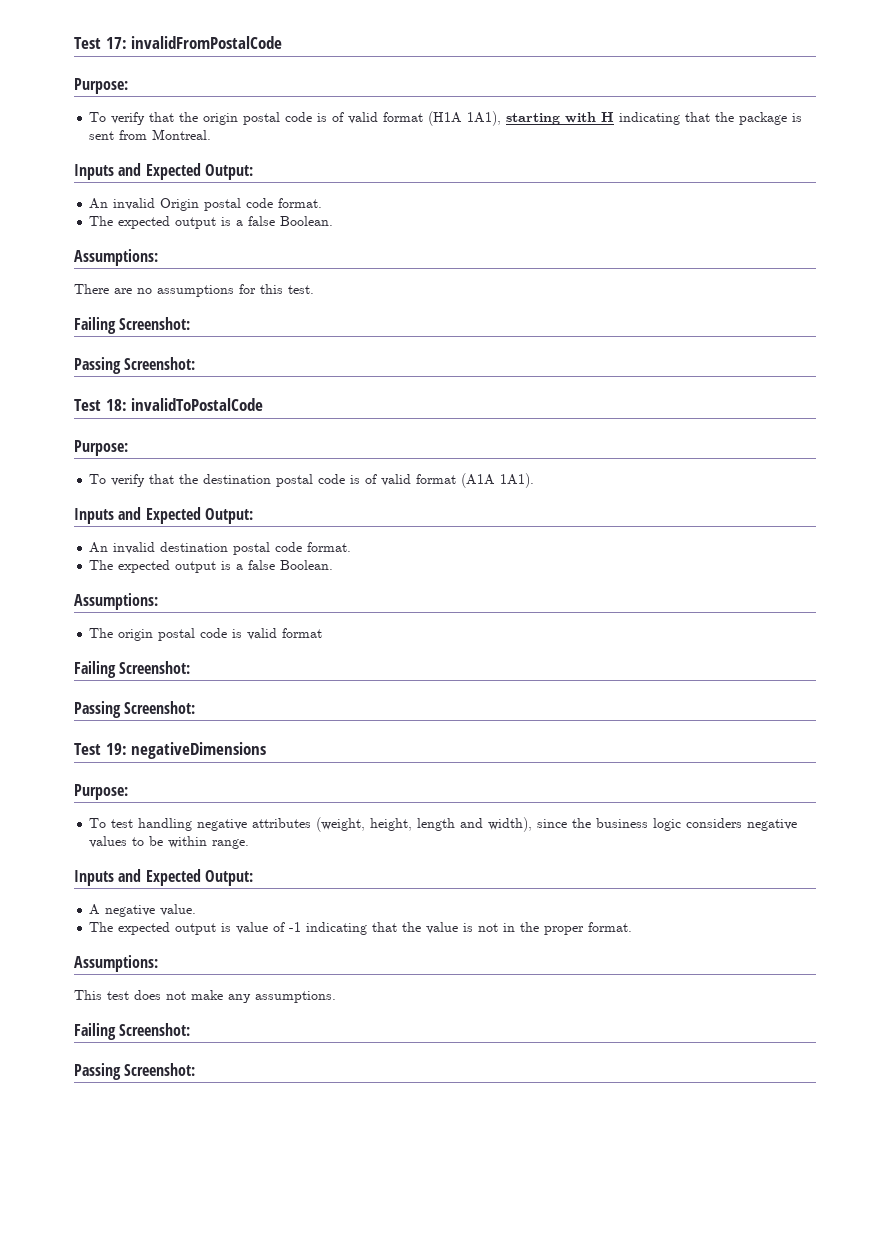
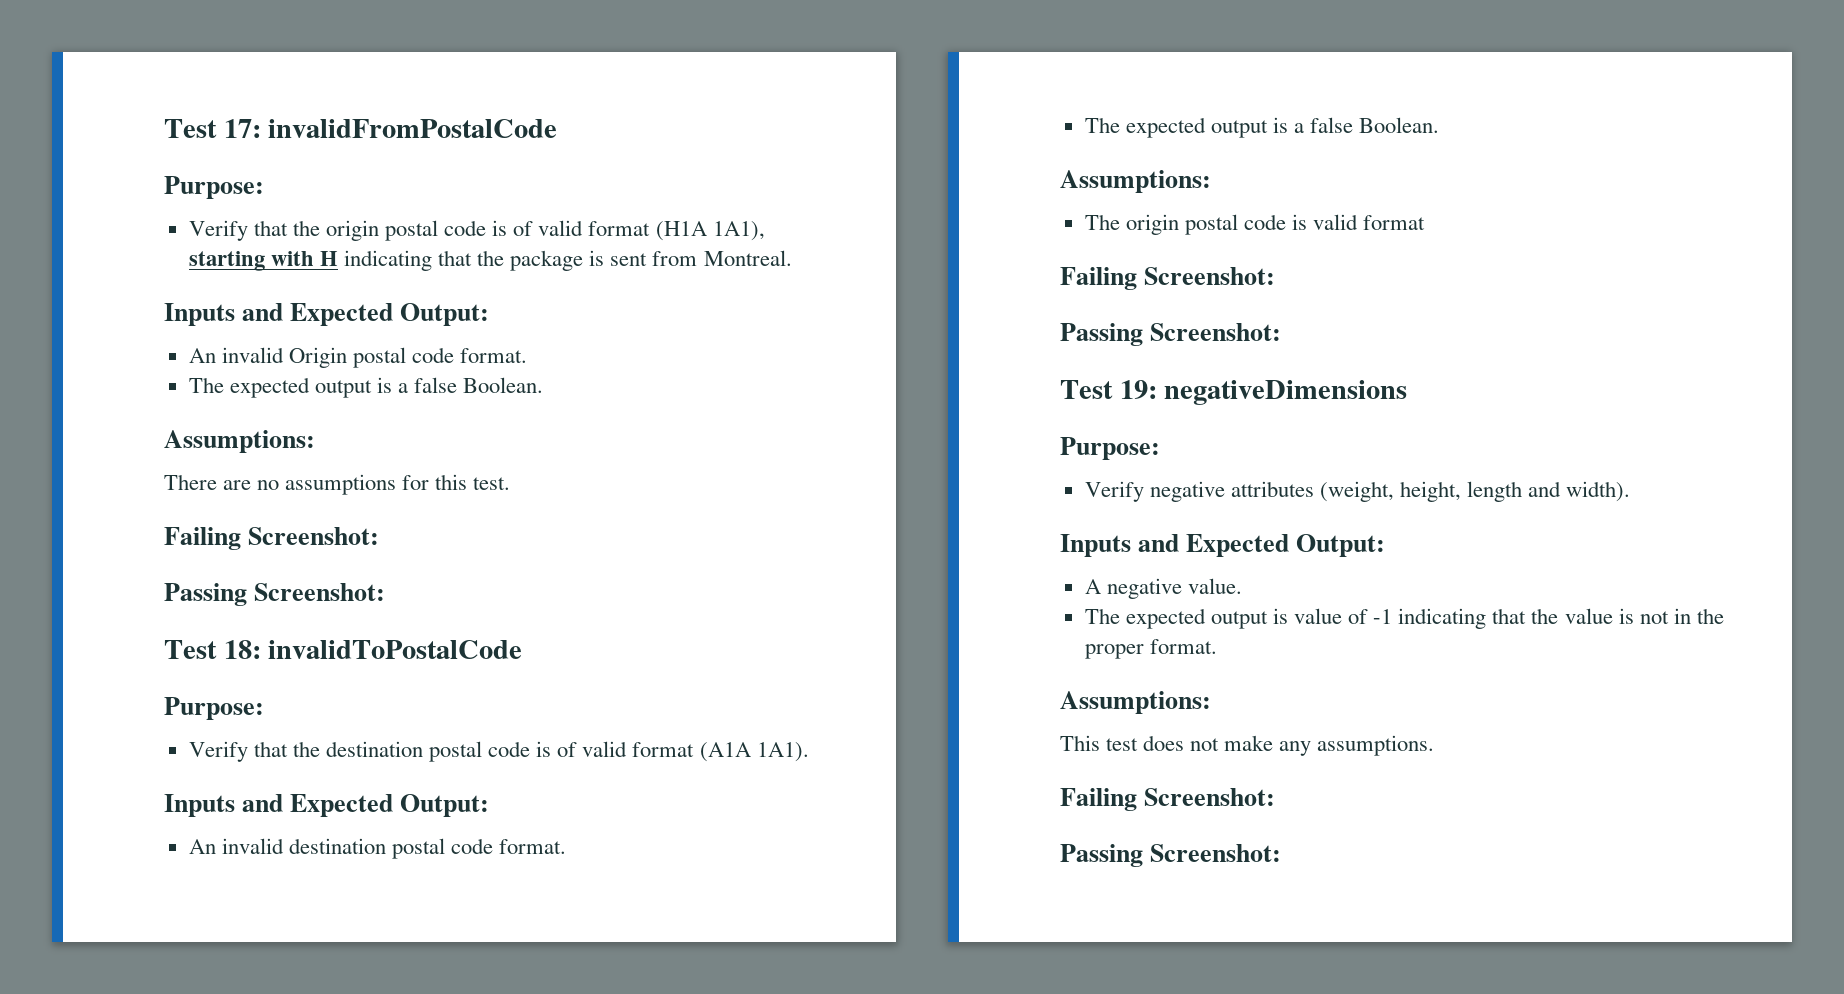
[89,112,146,125] To verify -> [188,220,248,241] Verify
[89,474,146,487] To verify -> [188,741,248,762] Verify
[89,818,193,831] To test handling -> [1084,481,1144,502] Verify
[488,817,798,832] [89,836,250,849] width), since the business logic considers negative values to be within range. -> [1566,481,1631,502] width).

